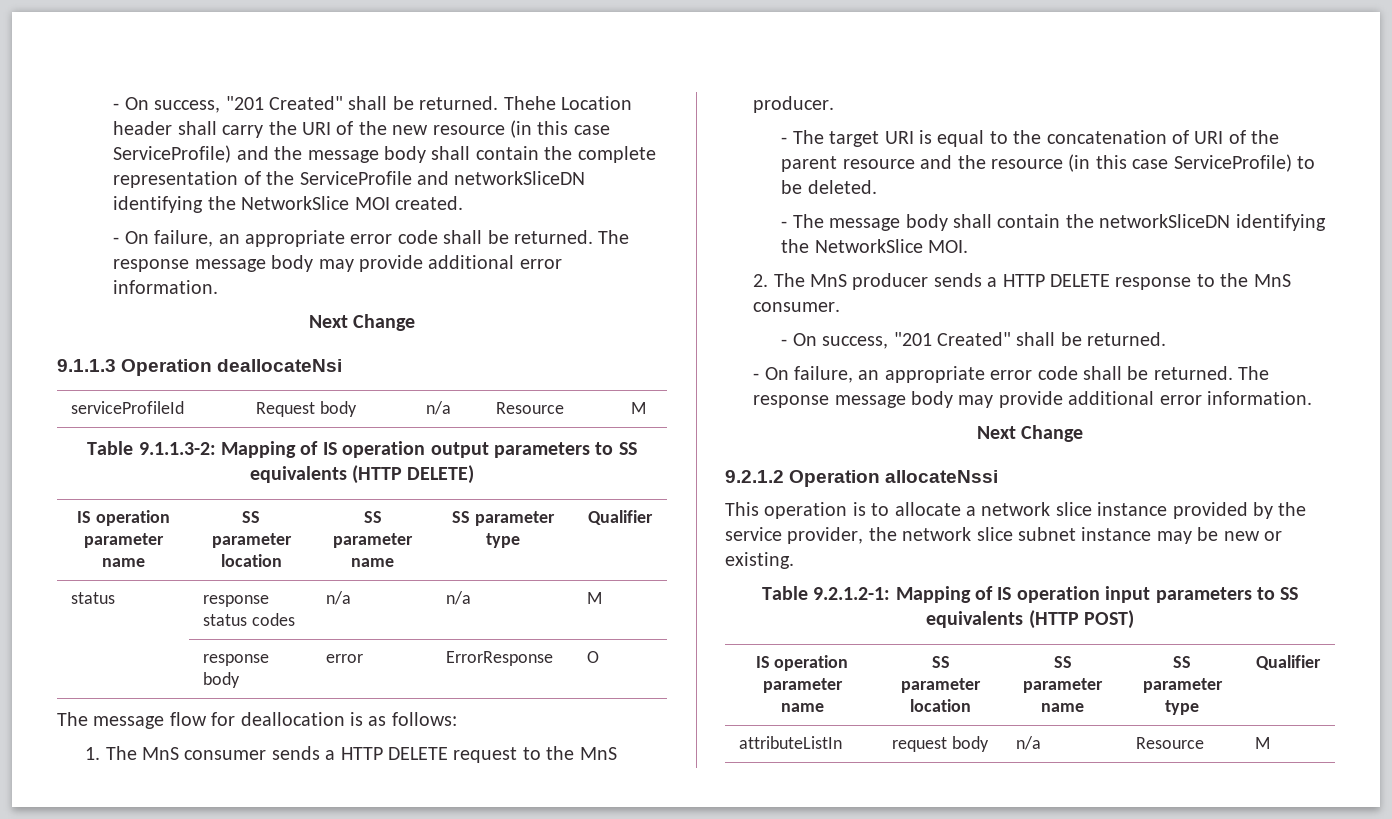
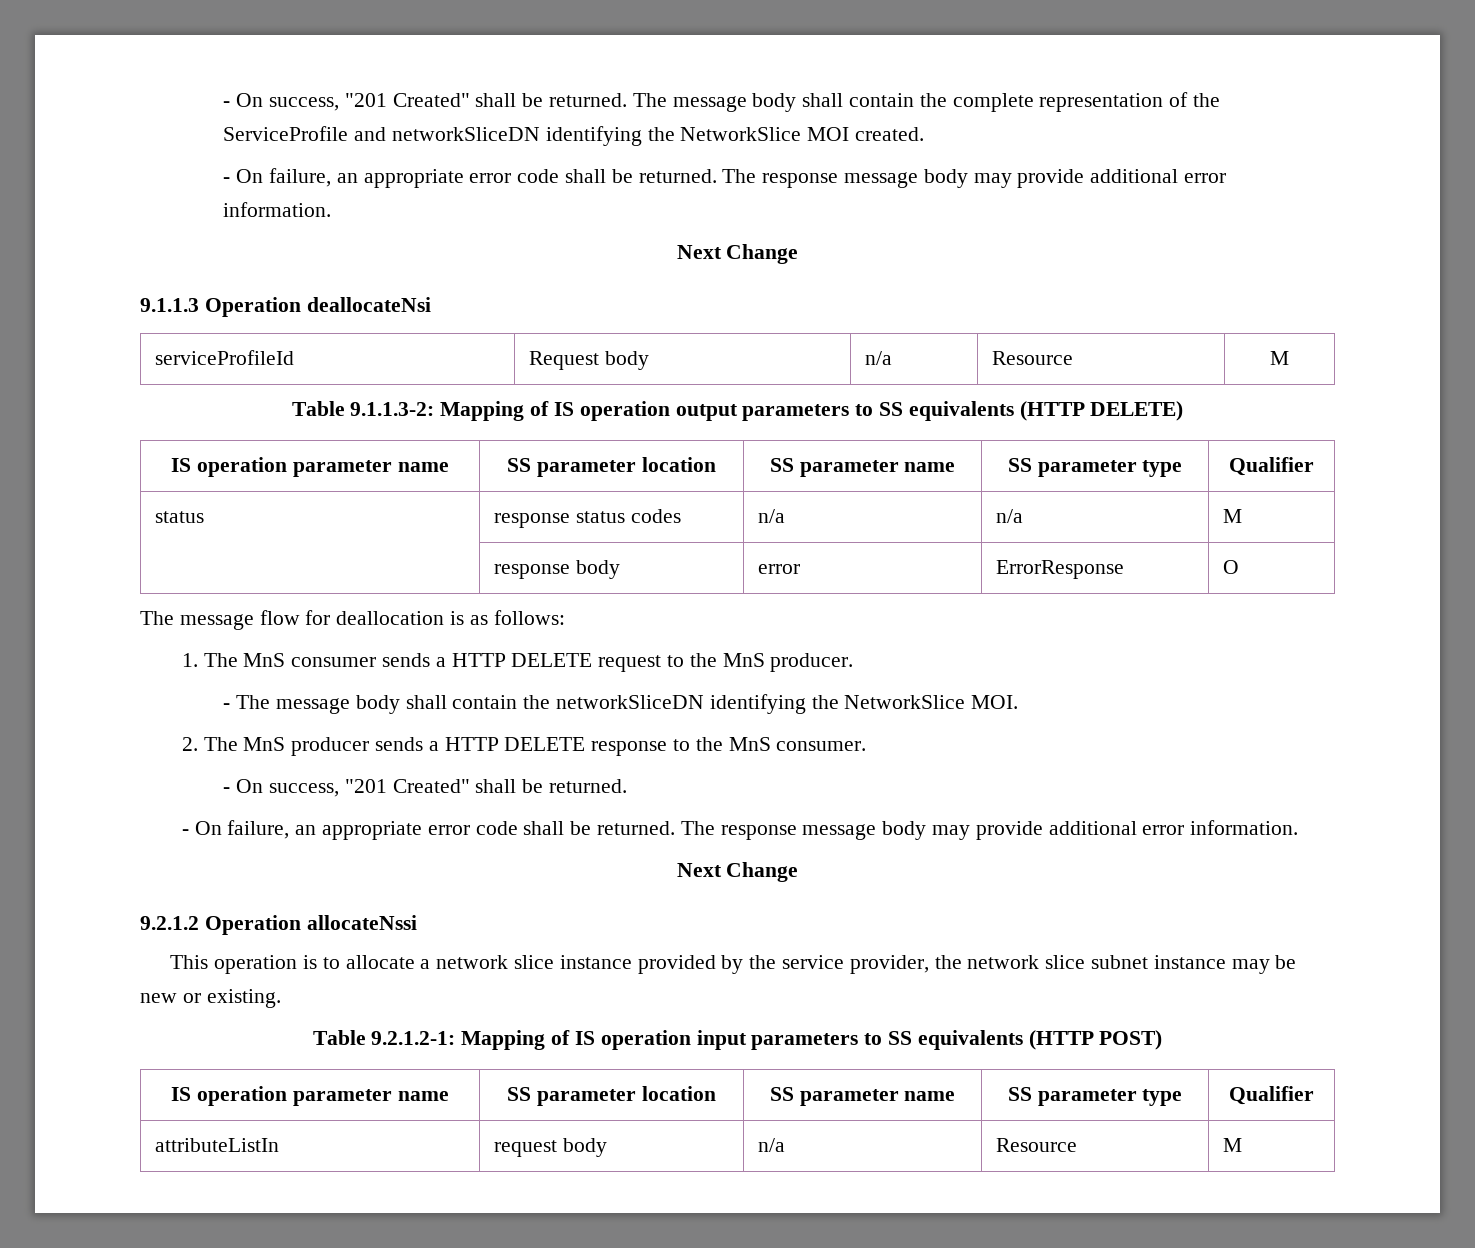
[113,96,632,113] [113,120,610,138] [113,145,303,163] - On success, "201 Created" shall be returned. Thehe Location header shall carry the URI of the new resource (in this case ServiceProfile) and the -> [223,93,667,111] - On success, "201 Created" shall be returned. The
[781,130,1280,147] [781,154,1315,172] [781,180,877,194] // - The target URI is equal to the concatenation of URI of the parent resource and the resource (in this case ServiceProfile) to be deleted. -> (854, 662) none

